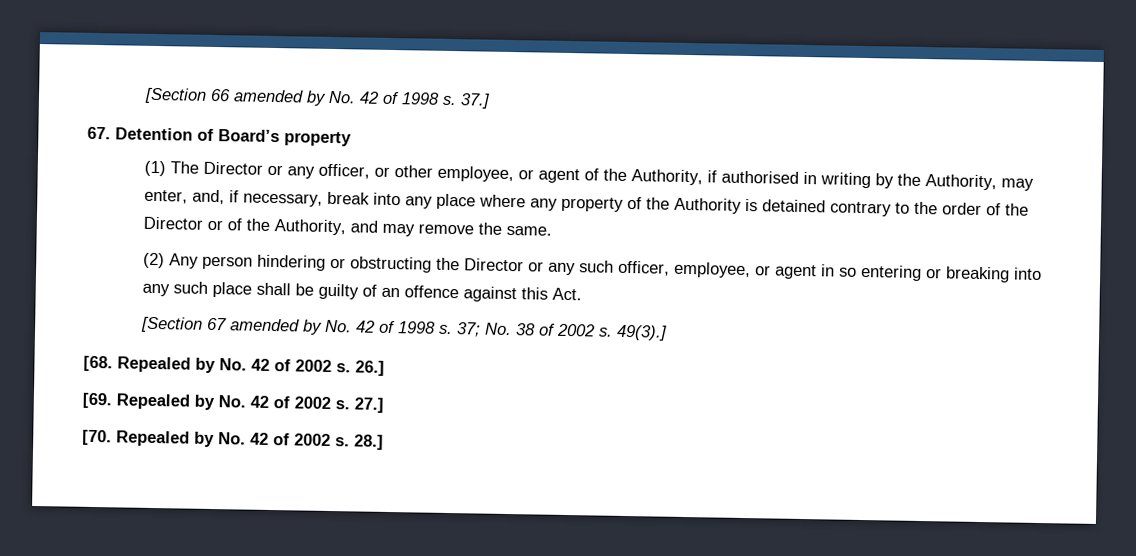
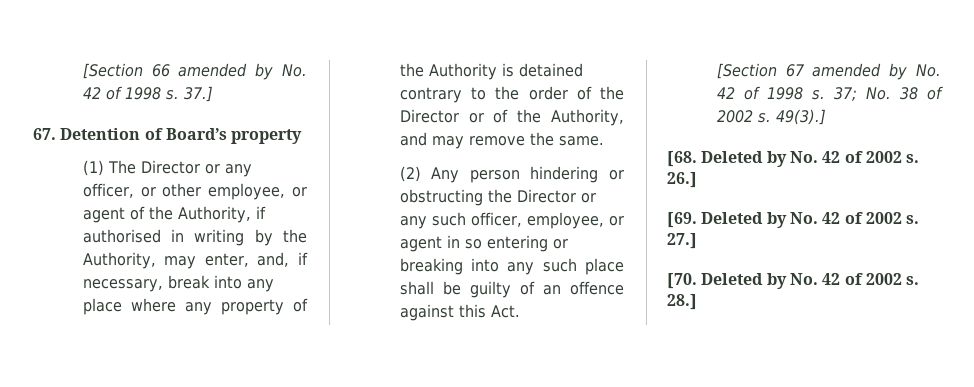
[117,356,191,373] Repealed -> [701,151,764,163] Deleted
[116,393,190,410] Repealed -> [701,212,764,224] Deleted
[116,430,190,447] Repealed -> [701,273,764,285] Deleted

